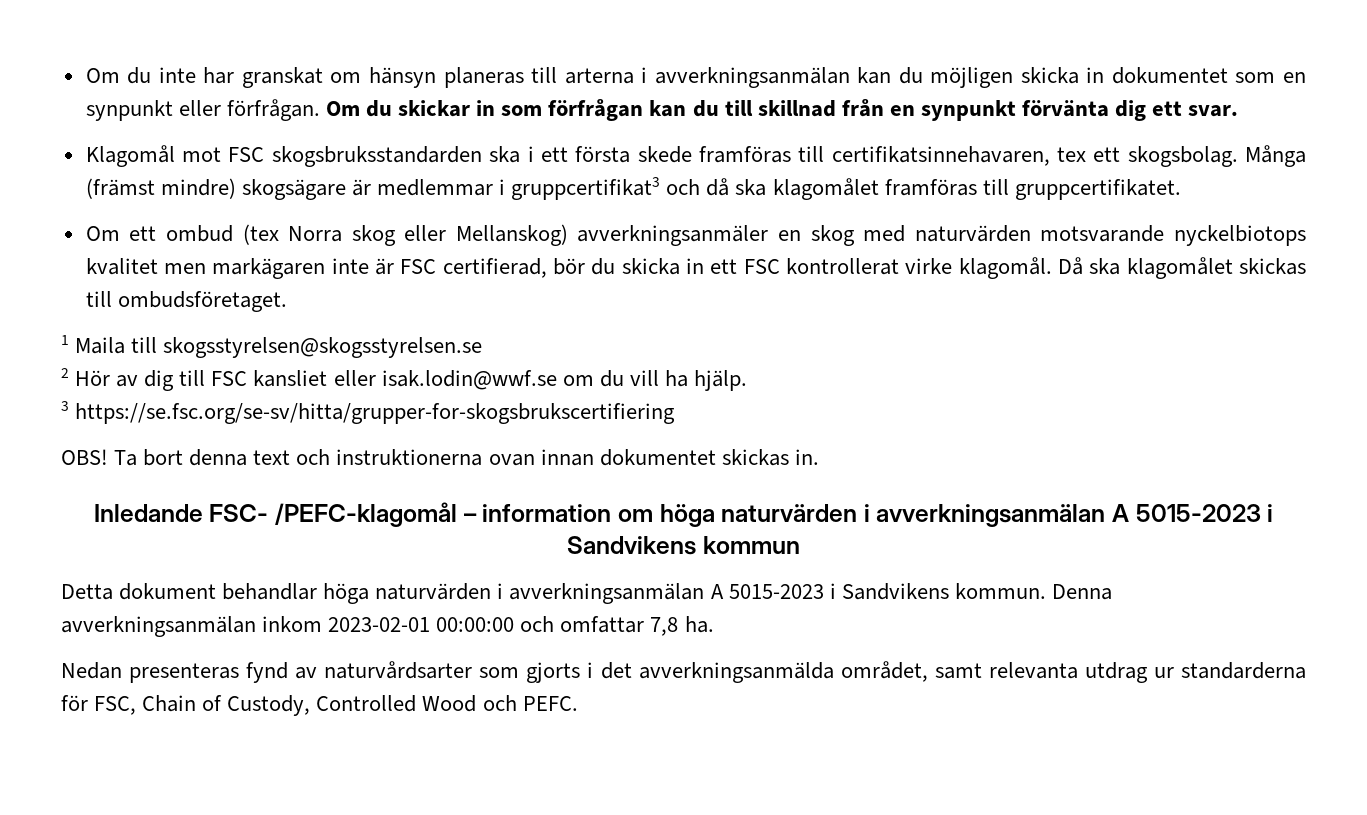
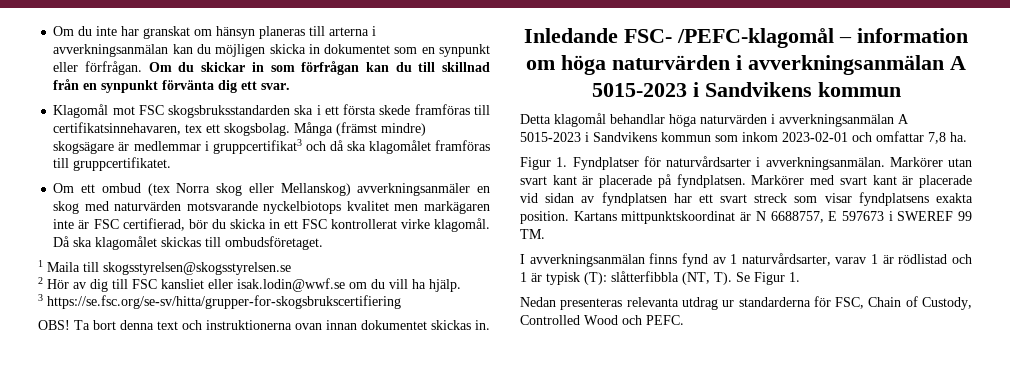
[119,583,217,600] dokument -> [554,113,606,127] klagomål
[954,583,1112,600] [61,616,256,637] kommun. Denna avverkningsanmälan -> [661,132,738,142] kommun som
[436,617,515,632] 00:00:00 -> (848, 137) none
[61,661,982,683] Nedan presenteras fynd av naturvårdsarter som gjorts i det avverkningsanmälda området, samt -> [520,156,972,170] [520,174,973,188] [520,192,973,206] [520,211,972,224] [520,229,545,239] [520,253,972,267] [520,271,800,285] [520,297,623,310] Figur 1. Fyndplatser för naturvårdsarter i avverkningsanmälan. Markörer utan svart kant är placerade på fyndplatsen. Markörer med svart kant är placerade vid sidan av fyndplatsen har ett svart streck som visar fyndplatsens exakta position. Kartans mittpunktskoordinat är N 6688757, E 597673 i SWEREF 99 TM. // I avverkningsanmälan finns fynd av 1 naturvårdsarter, varav 1 är rödlistad och 1 är typisk (T): slåtterfibbla (NT, T). Se Figur 1. // Nedan presenteras

